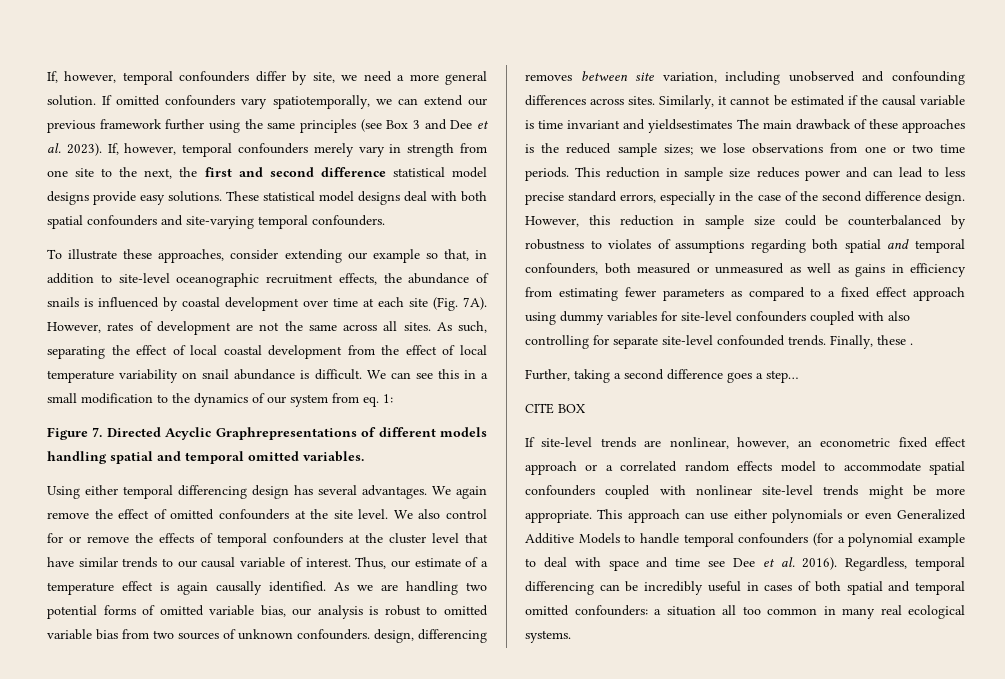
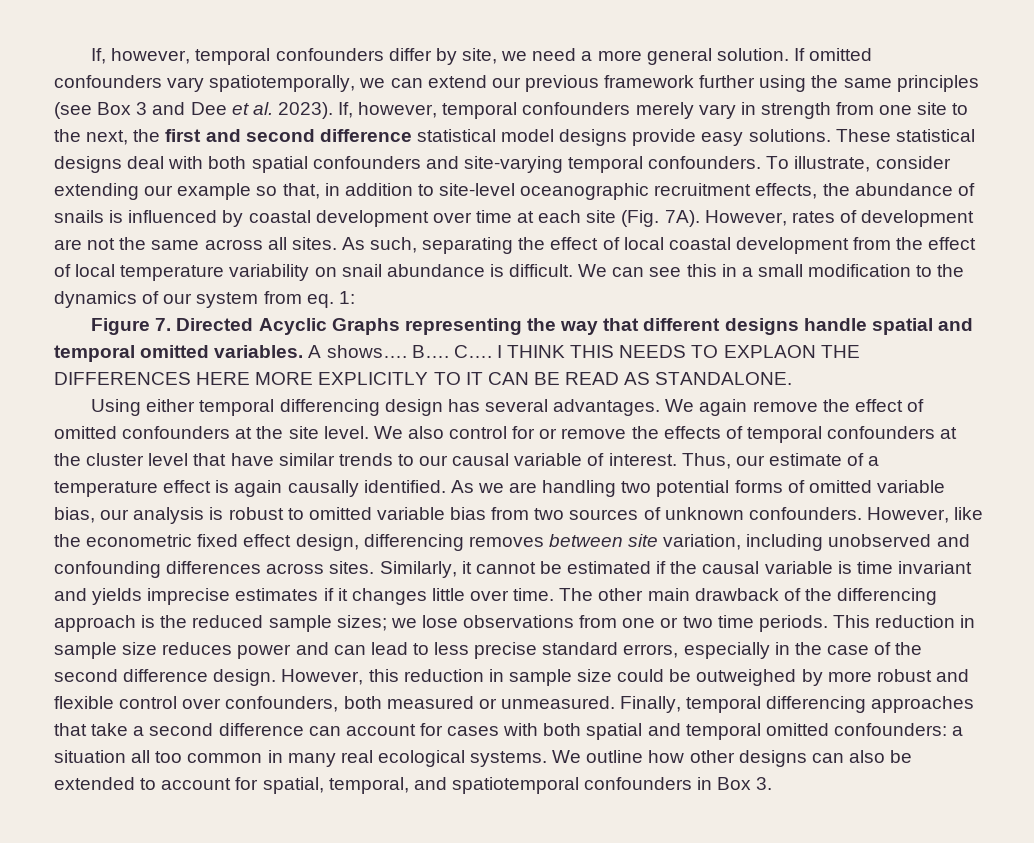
[319,191,354,202] model -> (975, 135) none
[47,249,225,263] // To illustrate these approaches, -> [766,156,871,172] To illustrate,
[215,427,487,440] [47,451,107,464] Graphrepresentations of different models handling -> [331,318,867,335] Graphs representing the way that different designs handle
(364, 456) none -> [308,345,860,358] [54,372,793,385] A shows…. B…. C…. I THINK THIS NEEDS TO EXPLAON THE DIFFERENCES HERE MORE EXPLICITLY TO IT CAN BE READ AS STANDALONE.
(370, 634) none -> [866,507,984,523] [54,534,292,547] However, like the econometric fixed effect
[648,119,965,133] yieldsestimates The main drawback of these approaches -> [92,588,938,605] [54,615,136,632] yields imprecise estimates if it changes little over time. The other main drawback of the differencing approach
[848,215,966,229] [525,239,965,253] [525,263,966,277] [525,287,965,301] [525,311,910,325] [525,335,913,349] [525,369,798,383] [525,403,586,414] [525,437,966,449] [525,461,965,475] [525,485,965,499] [525,509,966,523] [525,533,965,547] [525,557,965,571] [525,581,812,595] counterbalanced by robustness to violates of assumptions regarding both spatial and temporal confounders, both measured or unmeasured as well as gains in efficiency from estimating fewer parameters as compared to a fixed effect approach using dummy variables for site-level confounders coupled with also controlling for separate site-level confounded trends. Finally, these . // Further, taking a second difference goes a step… // CITE BOX // If site-level trends are nonlinear, however, an econometric fixed effect approach or a correlated random effects model to accommodate spatial confounders coupled with nonlinear site-level trends might be more appropriate. This approach can use either polynomials or even Generalized Additive Models to handle temporal confounders (for a polynomial example to deal with space and time see Dee et al. 2016). Regardless, temporal differencing can be incredibly useful in cases of -> [696,669,969,686] [54,696,975,713] [54,723,539,736] outweighed by more robust and flexible control over confounders, both measured or unmeasured. Finally, temporal differencing approaches that take a second difference can account for cases with
(571, 636) none -> [552,750,913,767] [54,777,773,794] We outline how other designs can also be extended to account for spatial, temporal, and spatiotemporal confounders in Box 3.

